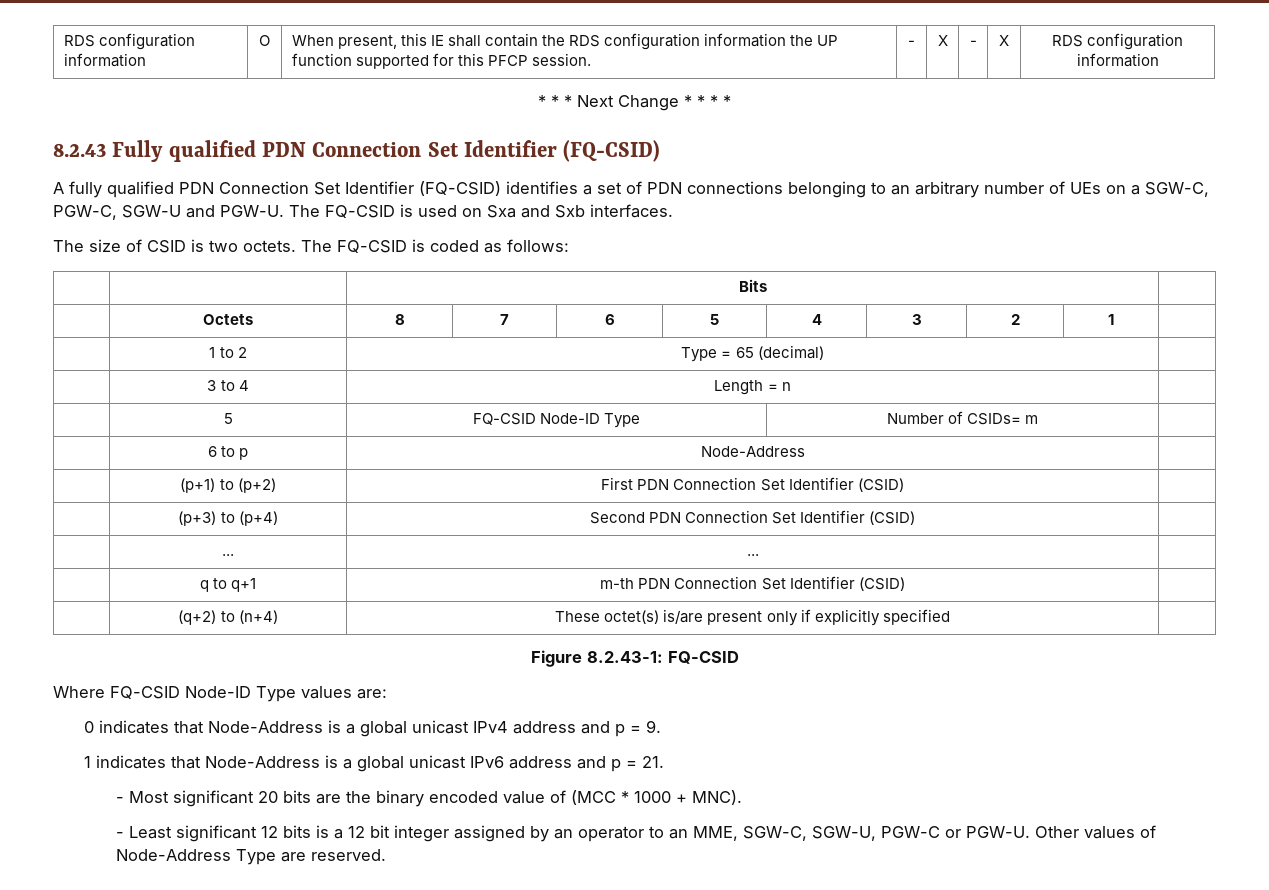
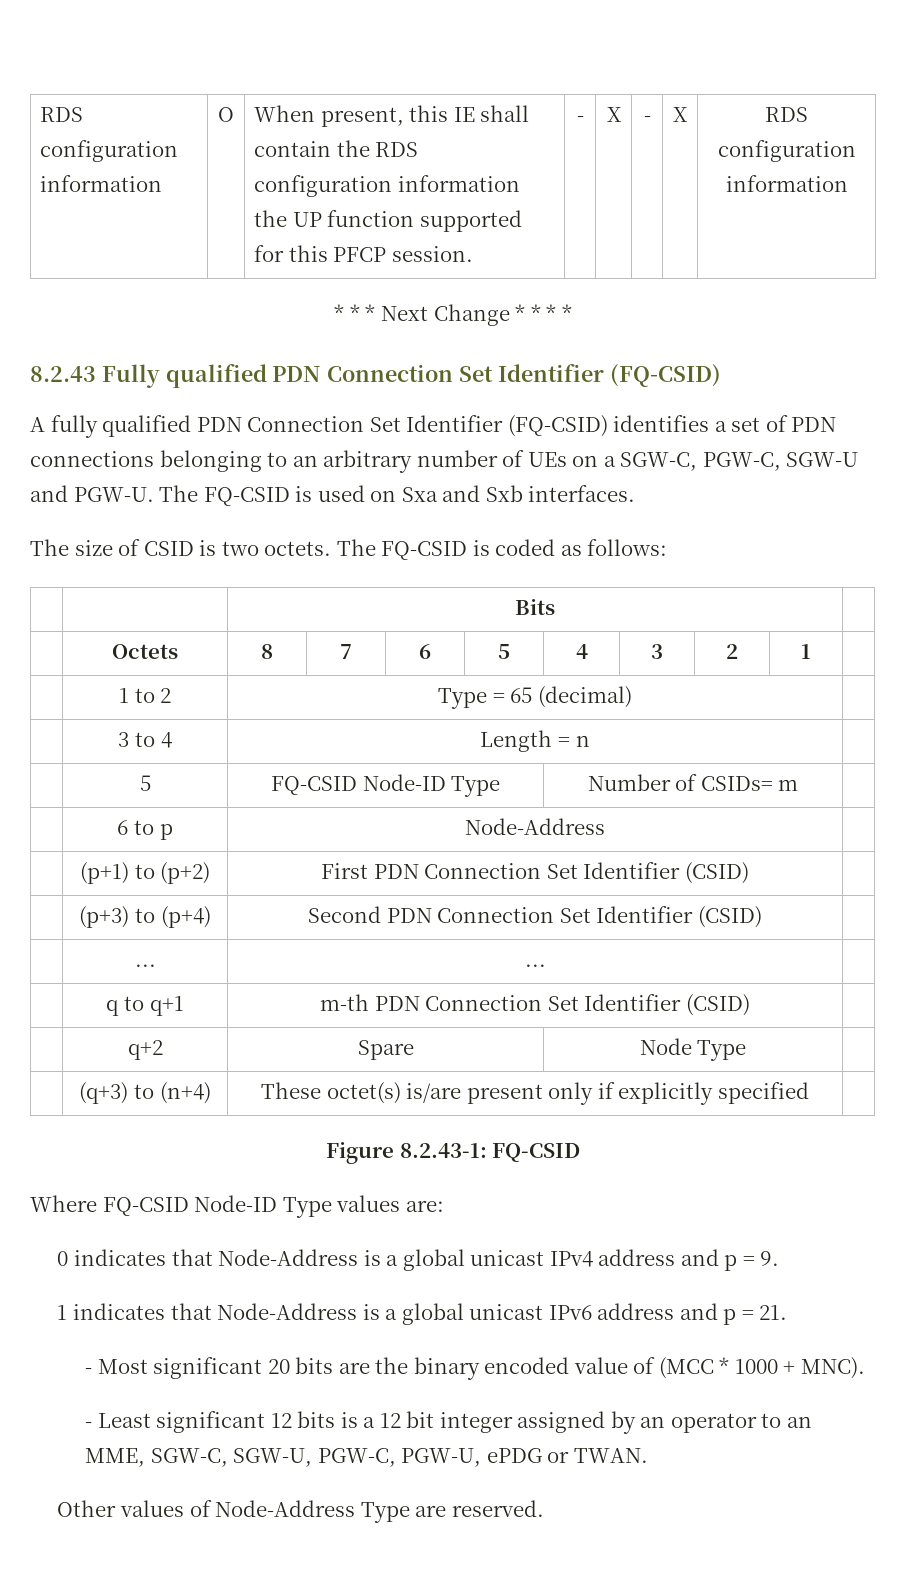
[178,610,217,625] (q+2) -> [127,1040,163,1060] [357,1040,414,1060] [639,1038,747,1061] [79,1082,129,1104] q+2 | Spare | Node Type | // | (q+3)
[880,826,1030,838] PGW-C or PGW-U. -> [317,1448,648,1467] PGW-C, PGW-U, ePDG or TWAN. //

